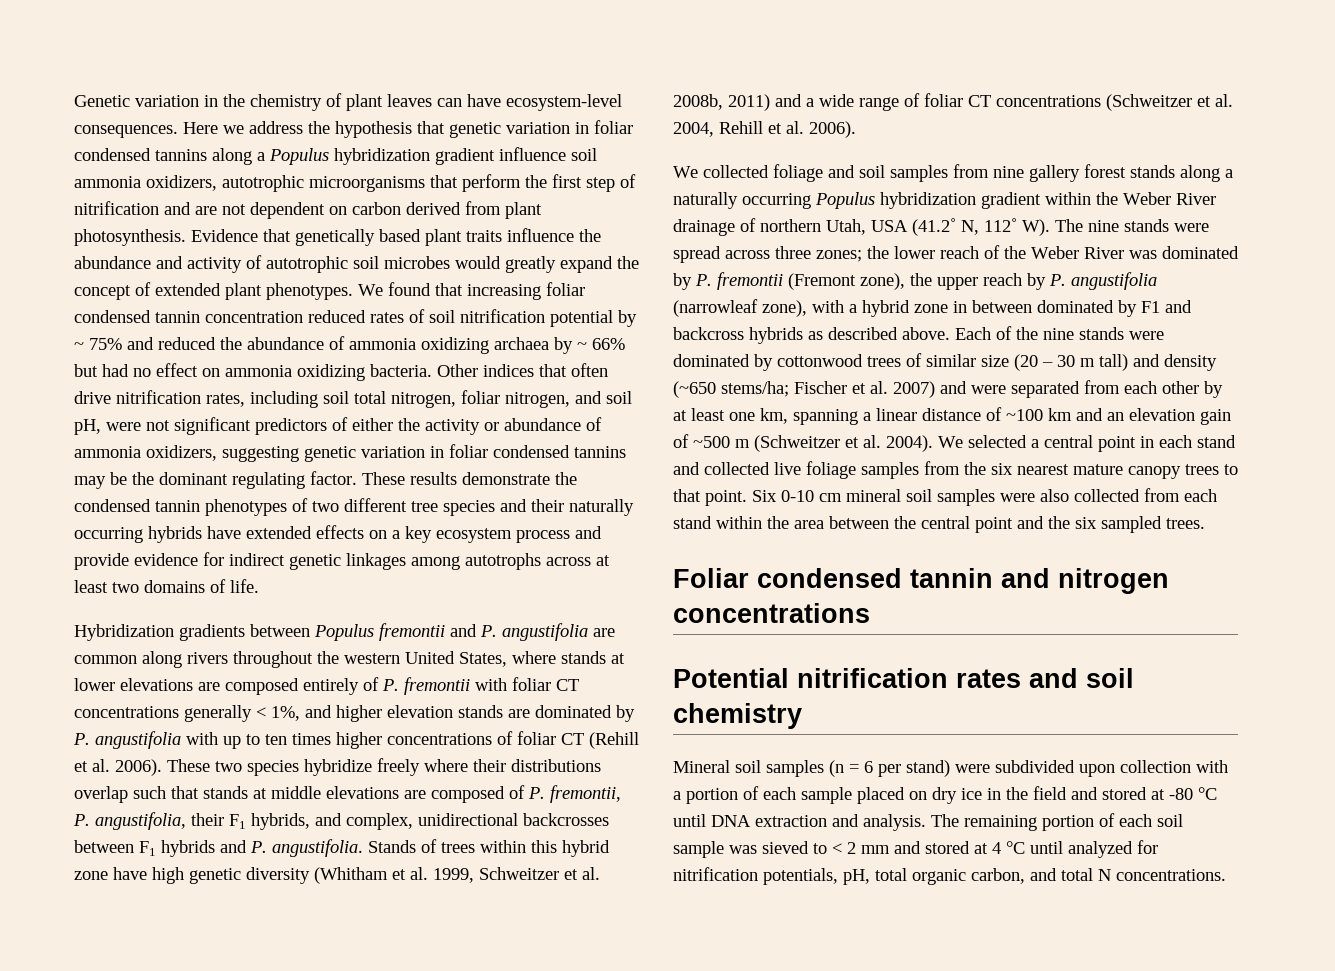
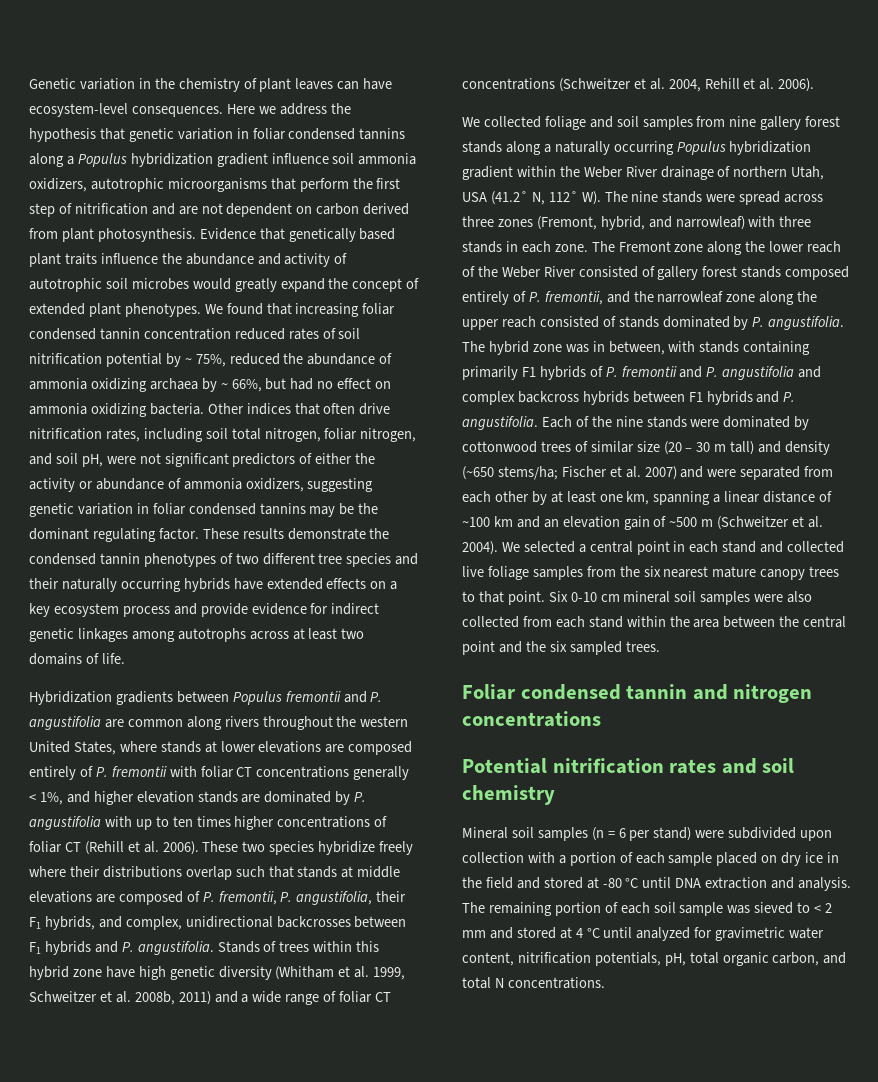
[89,337,154,350] 75% and -> [195,354,226,367] 75%,
[592,338,625,350] 66% -> [231,379,262,392] 66%,
[816,250,862,262] zones; -> [497,216,812,230] [462,241,743,255] zones (Fremont, hybrid, and narrowleaf) with three stands in each zone. The Fremont zone along
[1129,246,1239,259] [673,272,1157,290] [673,299,1192,317] [673,327,950,344] was dominated by P. fremontii (Fremont zone), the upper reach by P. angustifolia (narrowleaf zone), with a hybrid zone in between dominated by F1 and backcross hybrids as described above. -> [578,266,850,280] [462,291,818,305] [462,316,845,330] [462,341,811,355] [462,366,822,380] [462,391,796,405] [462,416,538,430] consisted of gallery forest stands composed entirely of P. fremontii, and the narrowleaf zone along the upper reach consisted of stands dominated by P. angustifolia. The hybrid zone was in between, with stands containing primarily F1 hybrids of P. fremontii and P. angustifolia and complex backcross hybrids between F1 hybrids and P. angustifolia.
(1158, 847) none -> [715,927,825,941] [462,952,514,966] gravimetric water content,

